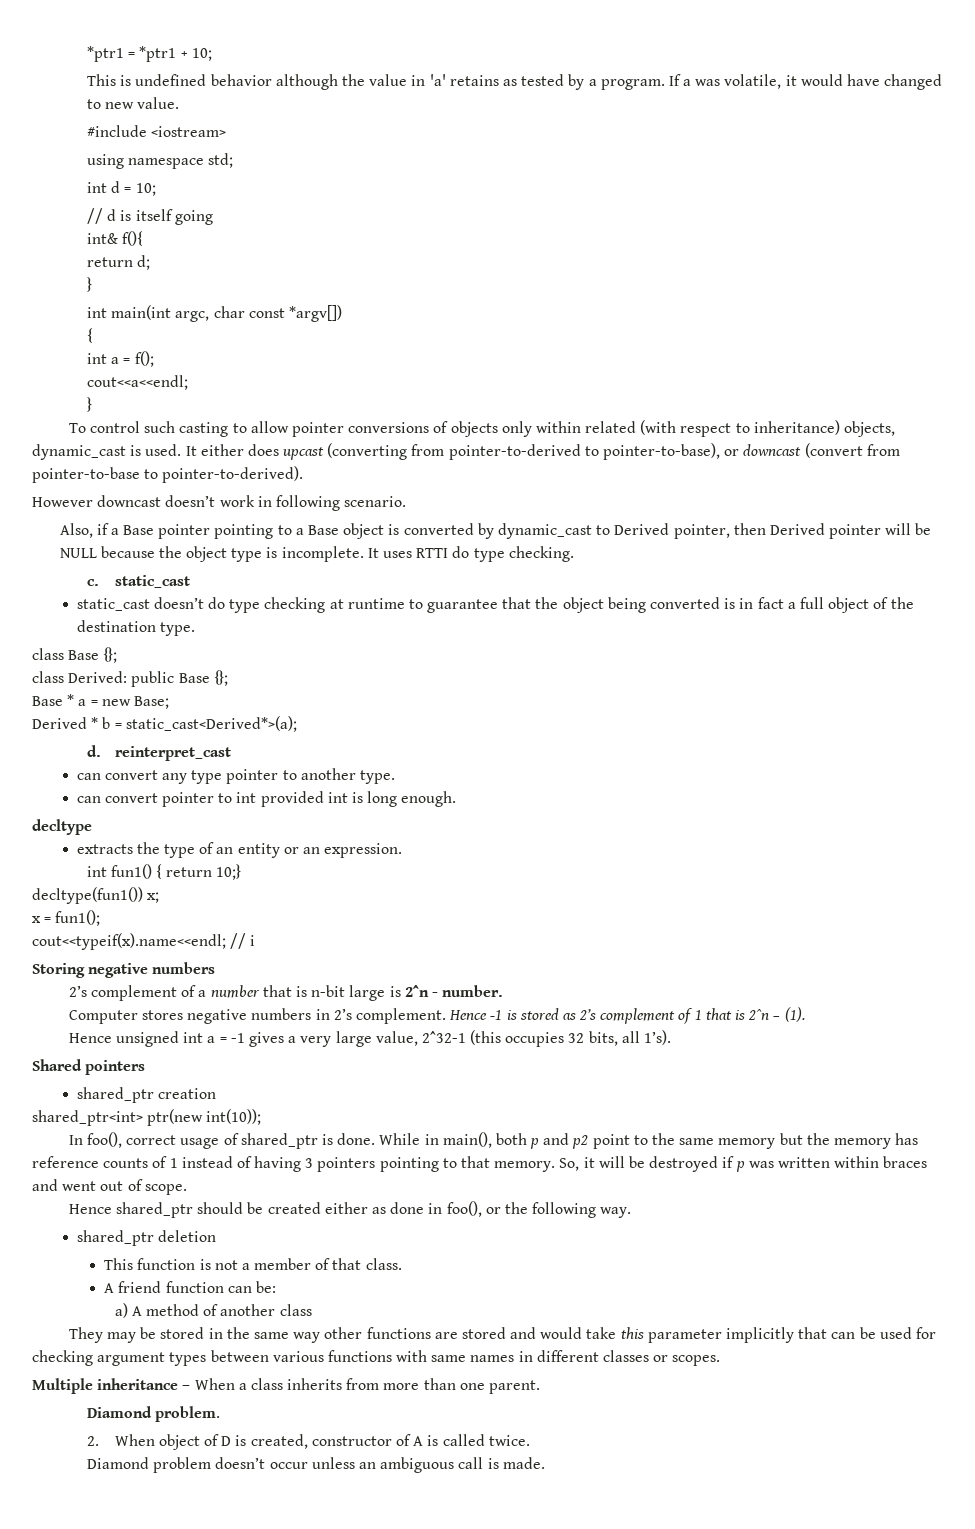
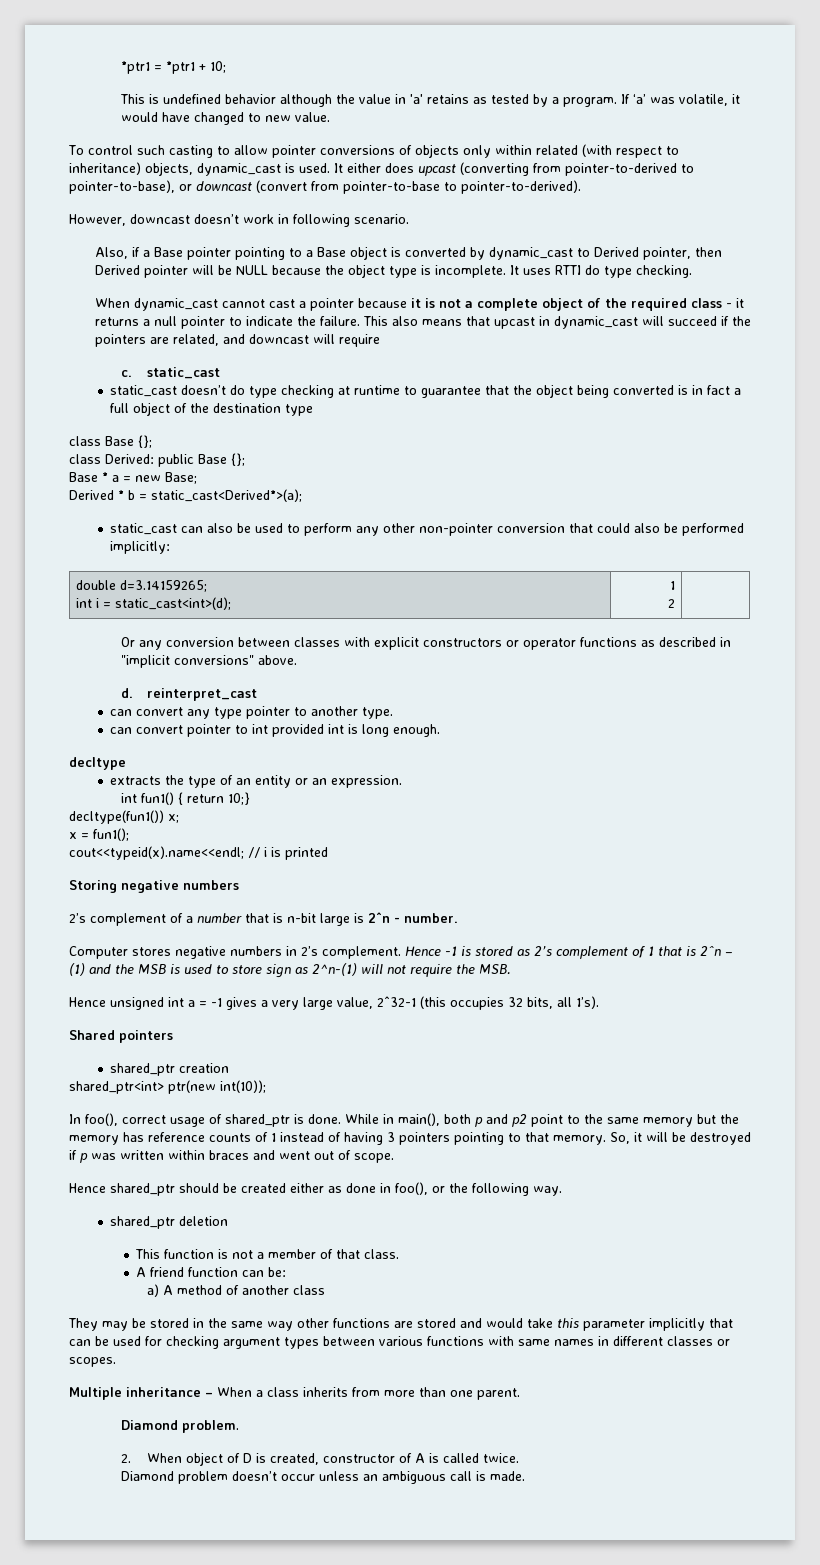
[683,79,692,86] a -> [632,94,646,104] ‘a’
[87,125,227,137] [87,153,234,169] [87,181,156,196] [87,208,213,225] [87,231,144,246] [87,255,151,270] [87,277,93,292] [87,305,343,322] [87,328,94,343] [87,351,154,367] [87,375,189,390] [87,397,93,412] // #include <iostream> // using namespace std; // int d = 10; // // d is itself going // int& f(){ // return d; // } // int main(int argc, char const *argv[]) // { // int a = f(); // cout<<a<<endl; // } -> (330, 117) none
[32,497,93,507] However -> [69,214,126,226] However,
(574, 554) none -> [94,298,744,311] [94,316,751,329] [94,334,380,347] // When dynamic_cast cannot cast a pointer because it is not a complete object of the required class - it returns a null pointer to indicate the failure. This also means that upcast in dynamic_cast will succeed if the pointers are related, and downcast will require
[159,622,195,636] type. -> [285,404,314,416] type
(297, 724) none -> [110,523,745,536] [110,541,171,554] [76,580,208,592] [76,597,232,610] [669,581,675,590] [667,599,675,608] [120,637,731,650] [120,655,297,668] // static_cast can also be used to perform any other non-pointer conversion that could also be performed implicitly: // double d=3.14159265; // int i = static_cast<int>(d); | 1 // 2 | // Or any conversion between classes with explicit constructors or operator functions as described in "implicit conversions" above.
[32,933,226,950] cout<<typeif(x).name<<endl; -> [69,846,244,860] cout<<typeid(x).name<<endl;
(256, 940) none -> [271,847,328,860] is printed
[784,1007,805,1022] (1). -> [69,963,511,978] (1) and the MSB is used to store sign as 2^n-(1) will not require the MSB.

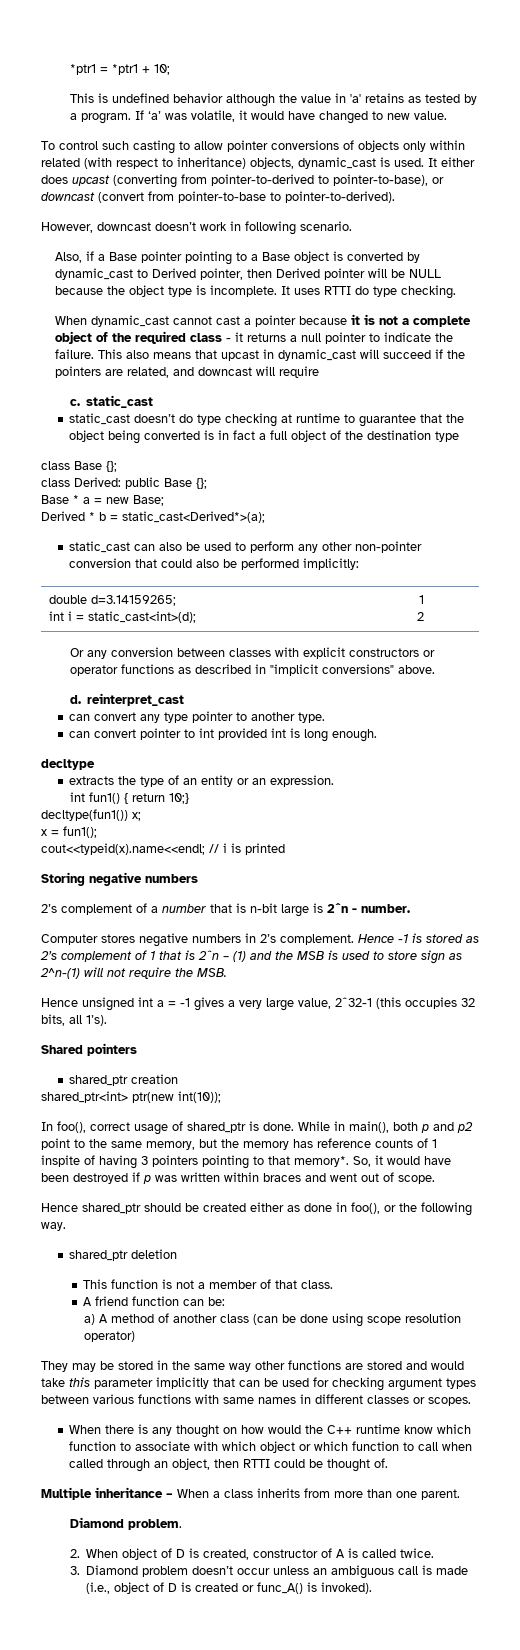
[643,1117,693,1127] memory -> [146,1141,195,1150] memory,
[280,1132,324,1142] instead -> [41,1155,80,1167] inspite
[553,1135,606,1145] memory. -> [294,1156,349,1167] memory*.
[646,1132,686,1142] will be -> [387,1156,451,1165] [41,1173,69,1182] would have been
(325, 1290) none -> [252,1313,461,1327] [83,1331,135,1342] (can be done using scope resolution operator)
(116, 1362) none -> [69,1424,472,1438] [69,1441,473,1453] [69,1458,389,1472] // When there is any thought on how would the C++ runtime know which function to associate with which object or which function to call when called through an object, then RTTI could be thought of.
(519, 1458) none -> [69,1566,80,1575] 3.
[489,1471,525,1481] made. -> [435,1566,468,1575] [85,1582,372,1594] made (i.e., object of D is created or func_A() is invoked).

